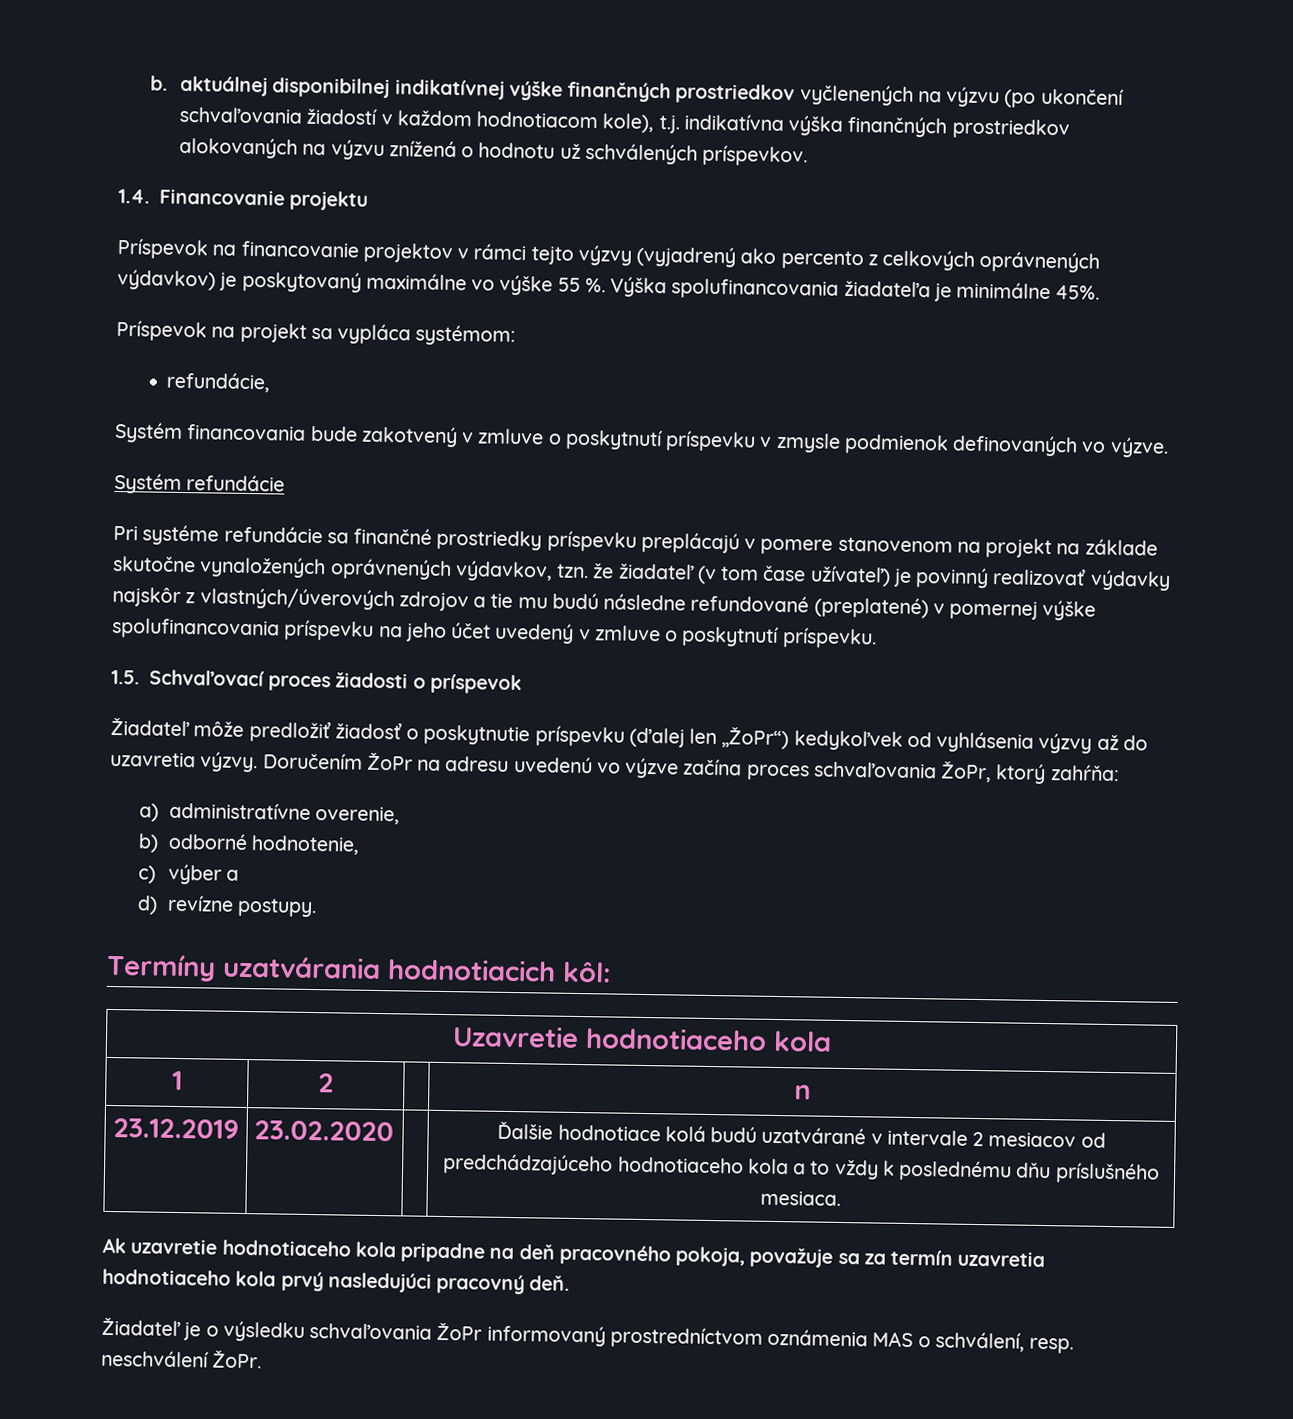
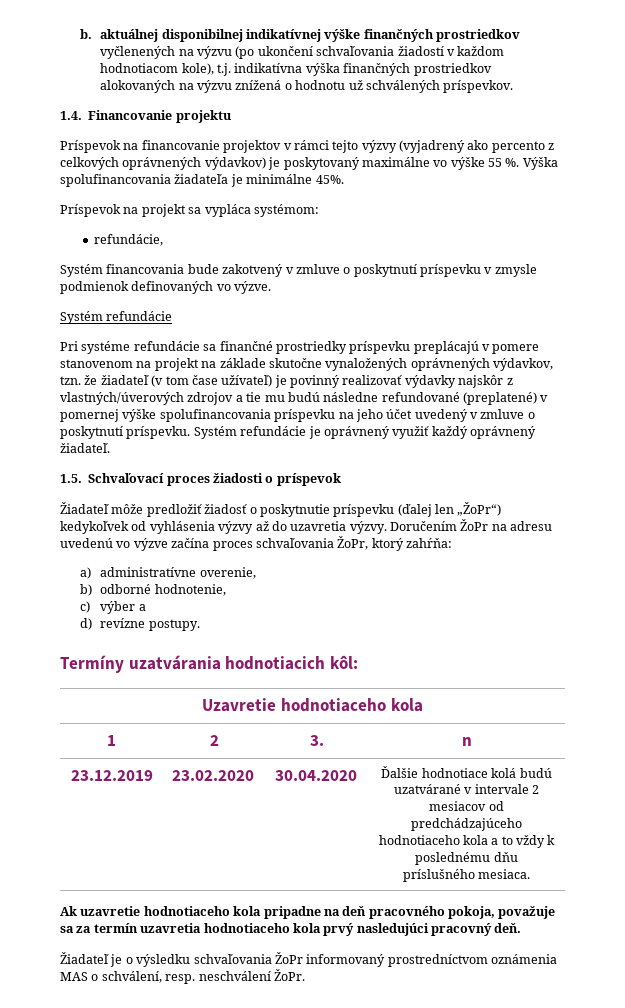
(877, 638) none -> [193,426,536,439] [60,443,110,453] Systém refundácie je oprávnený využiť každý oprávnený žiadateľ.
(334, 1083) none -> [310,735,324,746] 3.
(395, 1131) none -> [274,770,357,781] 30.04.2020

